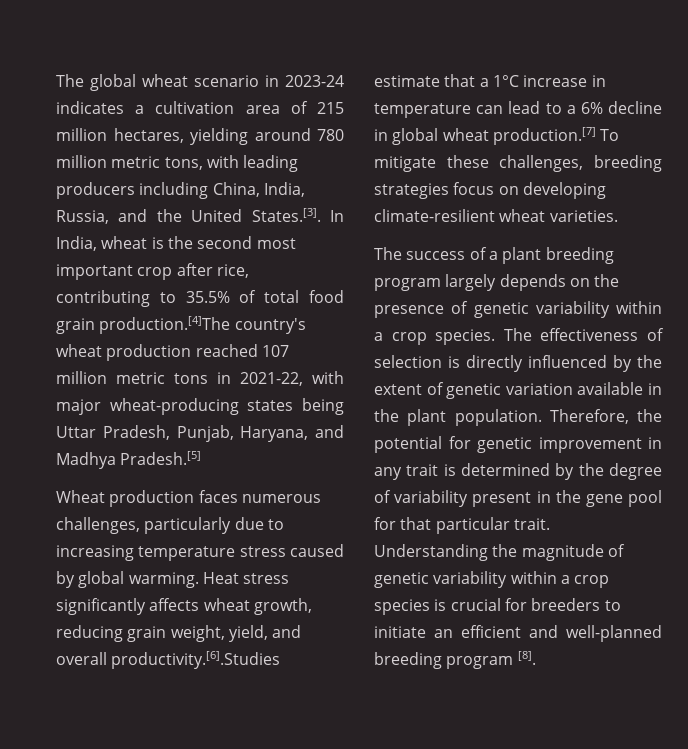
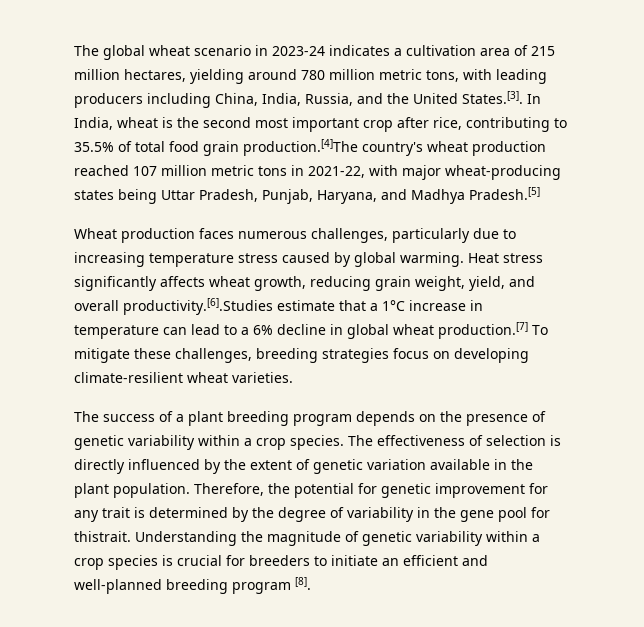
[445,274,497,291] largely -> (352, 420) none
[648,437,662,449] in -> [529,483,548,494] for
[472,492,532,507] present -> (414, 514) none
[400,517,550,534] that particular trait. -> [74,531,131,542] thistrait.

